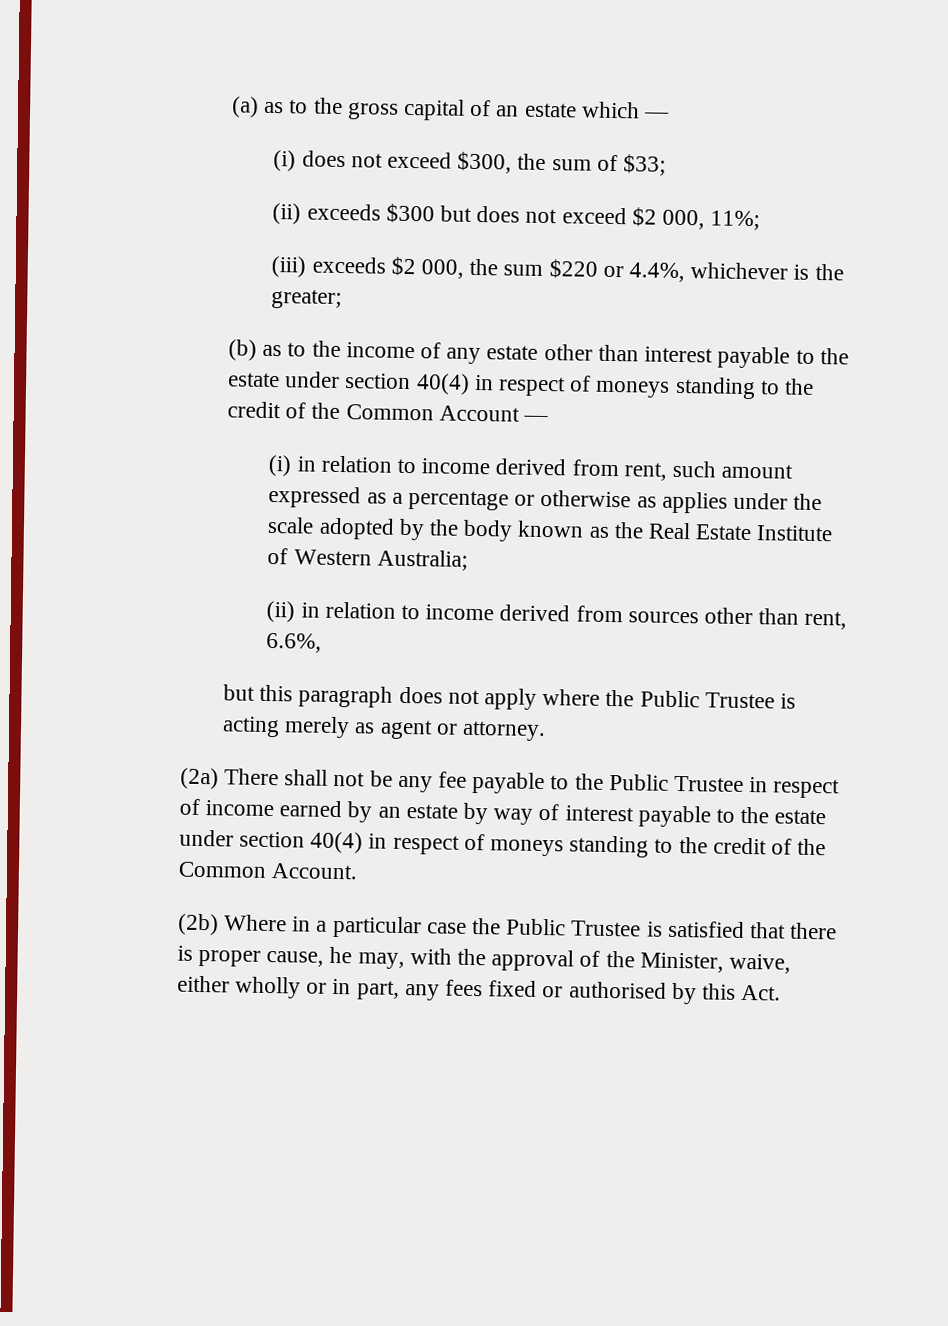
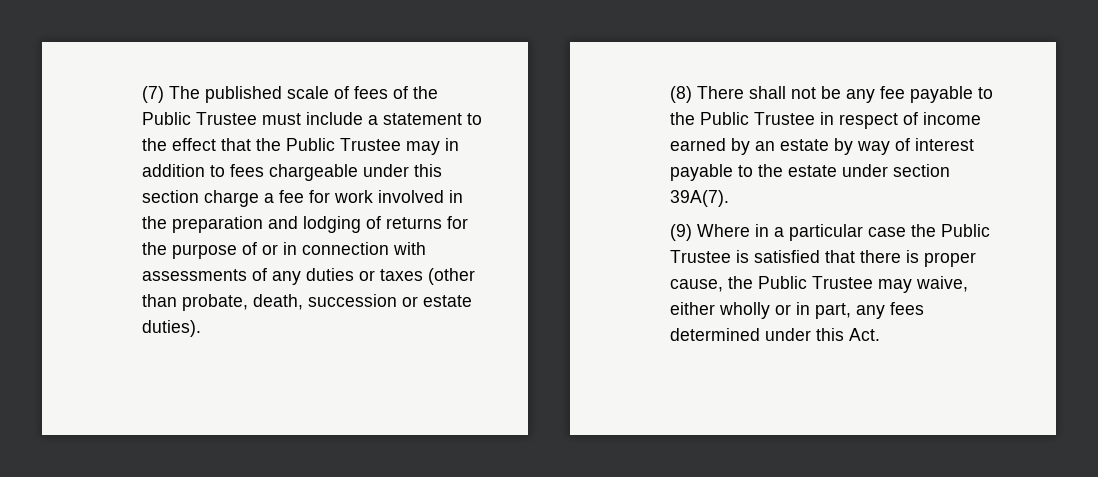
[230,96,671,121] [273,150,666,176] [272,202,761,231] [271,255,844,283] [271,288,343,310] [227,339,849,369] [227,371,815,400] [226,401,550,423] [268,454,794,481] [268,485,823,514] [267,516,834,542] [267,547,468,571] [266,600,848,630] [266,632,323,653] [222,684,797,710] [221,716,547,742] [179,767,219,790] (a) as to the gross capital of an estate which — // (i) does not exceed $300, the sum of $33; // (ii) exceeds $300 but does not exceed $2 000, 11%; // (iii) exceeds $2 000, the sum $220 or 4.4%, whichever is the greater; // (b) as to the income of any estate other than interest payable to the estate under section 40(4) in respect of moneys standing to the credit of the Common Account — // (i) in relation to income derived from rent, such amount expressed as a percentage or otherwise as applies under the scale adopted by the body known as the Real Estate Institute of Western Australia; // (ii) in relation to income derived from sources other than rent, 6.6%, // but this paragraph does not apply where the Public Trustee is acting merely as agent or attorney. // (2a) -> [142,86,439,103] [142,112,483,125] [142,138,460,155] [142,164,443,181] [142,190,464,207] [142,216,469,233] [142,242,427,259] [142,268,476,285] [142,294,473,311] [142,320,202,337] [670,86,693,103] (7) The published scale of fees of the Public Trustee must include a statement to the effect that the Public Trustee may in addition to fees chargeable under this section charge a fee for work involved in the preparation and lodging of returns for the purpose of or in connection with assessments of any duties or taxes (other than probate, death, succession or estate duties). // (8)
[310,831,827,858] [177,861,358,880] [176,913,219,936] 40(4) in respect of moneys standing to the credit of the Common Account. // (2b) -> [670,190,730,207] [670,224,693,241] 39A(7). // (9)
[329,946,724,973] he may, with the approval of the Minister, -> [728,276,913,293] the Public Trustee may
[488,980,697,1005] fixed or authorised by -> [670,328,812,341] determined under

